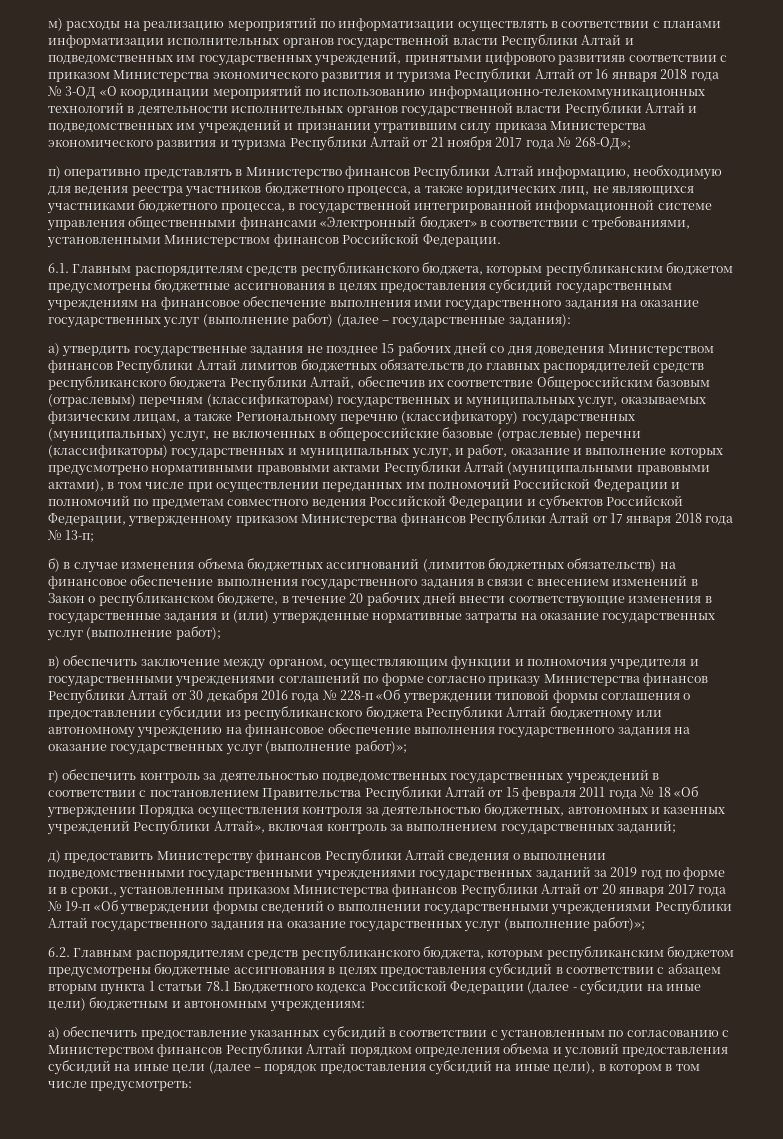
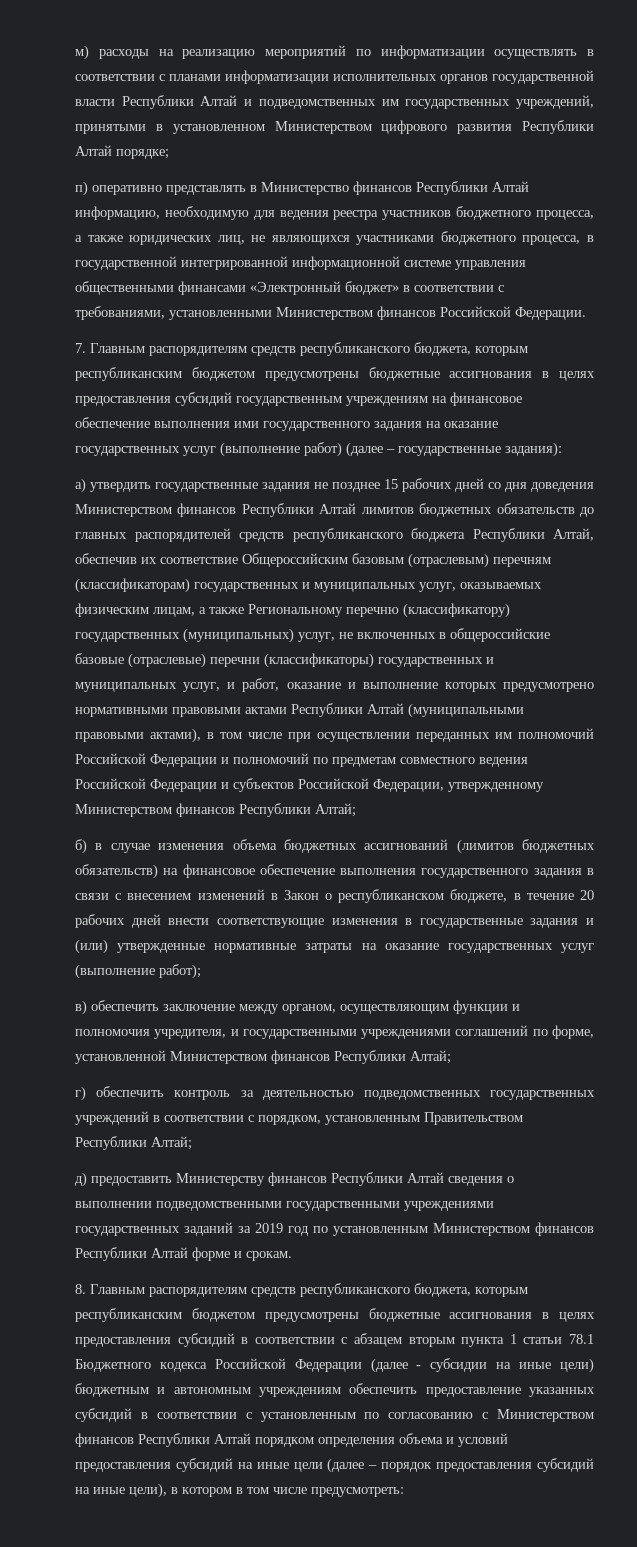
[484,52,727,65] [48,68,719,83] [48,85,705,100] [48,102,698,117] [48,119,646,134] [48,136,631,151] цифрового развитияв соответствии с приказом Министерства экономического развития и туризма Республики Алтай от 16 января 2018 года № 3-ОД «О координации мероприятий по использованию информационно-телекоммуникационных технологий в деятельности исполнительных органов государственной власти Республики Алтай и подведомственных им учреждений и признании утратившим силу приказа Министерства экономического развития и туризма Республики Алтай от 21 ноября 2017 года № 268-ОД»; -> [155,120,594,134] [75,145,169,159] в установленном Министерством цифрового развития Республики Алтай порядке;
[48,263,69,273] 6.1. -> [75,343,86,353] 7.
[235,512,734,527] [48,530,95,542] приказом Министерства финансов Республики Алтай от 17 января 2018 года № 13-п; -> [75,803,356,817] Министерством финансов Республики Алтай;
[609,659,687,670] учредителя -> [154,1029,227,1039] учредителя,
[381,673,708,687] [48,689,691,704] [48,706,662,721] [48,723,690,738] [48,740,407,755] форме согласно приказу Министерства финансов Республики Алтай от 30 декабря 2016 года № 228-п «Об утверждении типовой формы соглашения о предоставлении субсидии из республиканского бюджета Республики Алтай бюджетному или автономному учреждению на финансовое обеспечение выполнения государственного задания на оказание государственных услуг (выполнение работ)»; -> [552,1025,594,1039] [75,1050,451,1064] форме, установленной Министерством финансов Республики Алтай;
[149,786,698,801] [47,803,726,818] [47,820,676,835] постановлением Правительства Республики Алтай от 15 февраля 2011 года № 18 «Об утверждении Порядка осуществления контроля за деятельностью бюджетных, автономных и казенных учреждений Республики Алтай», включая контроль за выполнением государственных заданий; -> [258,1112,523,1125] [75,1136,192,1150] порядком, установленным Правительством Республики Алтай;
[683,867,726,880] [48,883,726,898] [48,900,732,915] [48,917,645,932] [48,947,70,957] форме и в сроки., установленным приказом Министерства финансов Республики Алтай от 20 января 2017 года № 19-п «Об утверждении формы сведений о выполнении государственными учреждениями Республики Алтай государственного задания на оказание государственных услуг (выполнение работ)»; // 6.2. -> [333,1222,594,1236] [75,1247,292,1261] [75,1284,86,1294] установленным Министерством финансов Республики Алтай форме и срокам. // 8.
[269,1000,365,1012] [48,1027,60,1040] учреждениям: // а) -> [259,1387,341,1397] учреждениям

